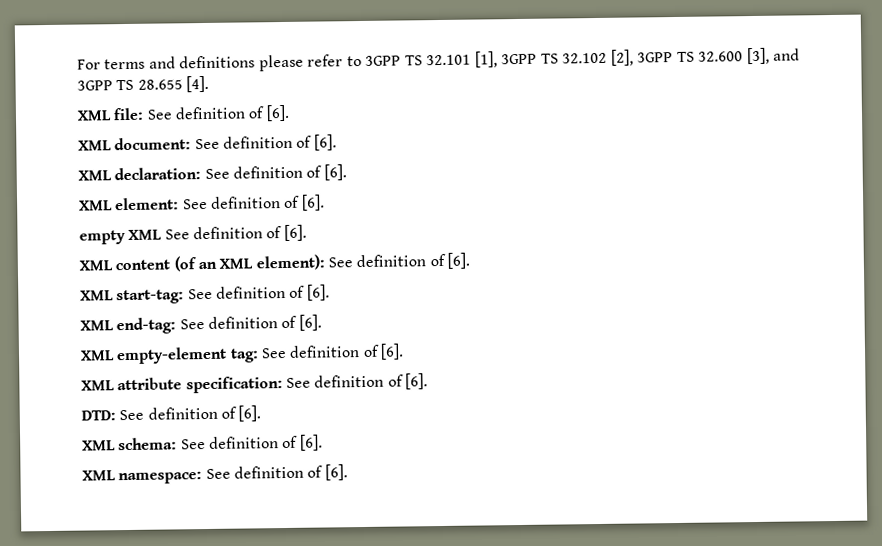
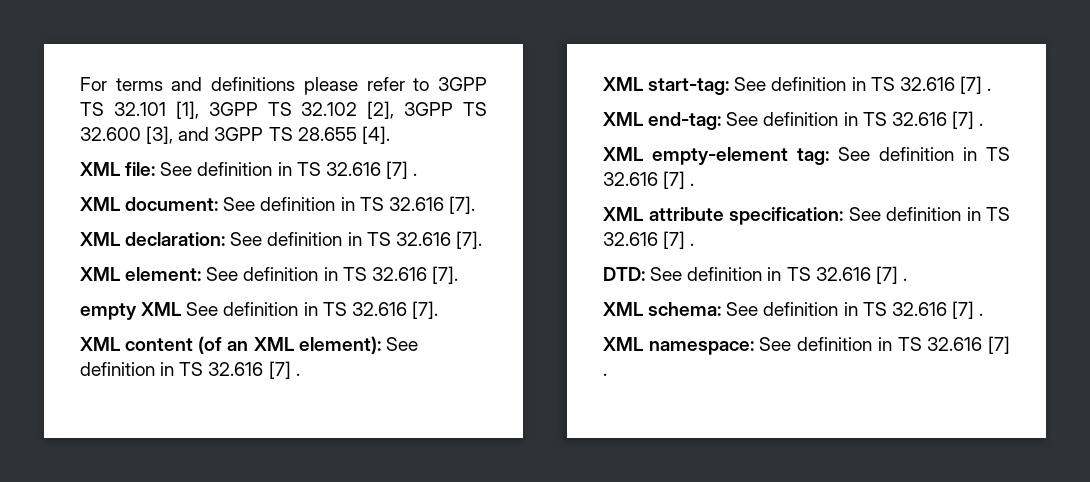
[248,104,290,122] of [6]. -> [277,161,418,179] in TS 32.616 [7] .
[296,134,337,151] of [6]. -> [340,196,475,214] in TS 32.616 [7].
[306,164,347,181] of [6]. -> [347,231,482,249] in TS 32.616 [7].
[284,194,325,211] of [6]. -> [323,266,458,284] in TS 32.616 [7].
[266,224,307,242] of [6]. -> [303,301,438,319] in TS 32.616 [7].
[429,252,470,269] of [6]. -> [160,361,300,379] in TS 32.616 [7] .
[289,284,330,301] of [6]. -> [851,76,992,94] in TS 32.616 [7] .
[281,314,322,331] of [6]. -> [843,111,984,129] in TS 32.616 [7] .
[362,343,404,360] of [6]. -> [963,147,1010,161] [603,171,695,189] in TS 32.616 [7] .
[387,373,428,390] [81,405,262,422] of [6]. // DTD: See definition of [6]. -> [966,207,1010,221] [603,231,695,249] [603,266,907,284] in TS 32.616 [7] . // DTD: See definition in TS 32.616 [7] .
[282,434,323,451] of [6]. -> [843,301,984,319] in TS 32.616 [7] .
[307,464,348,481] of [6]. -> [877,336,1010,354] [603,373,607,376] in TS 32.616 [7] .

